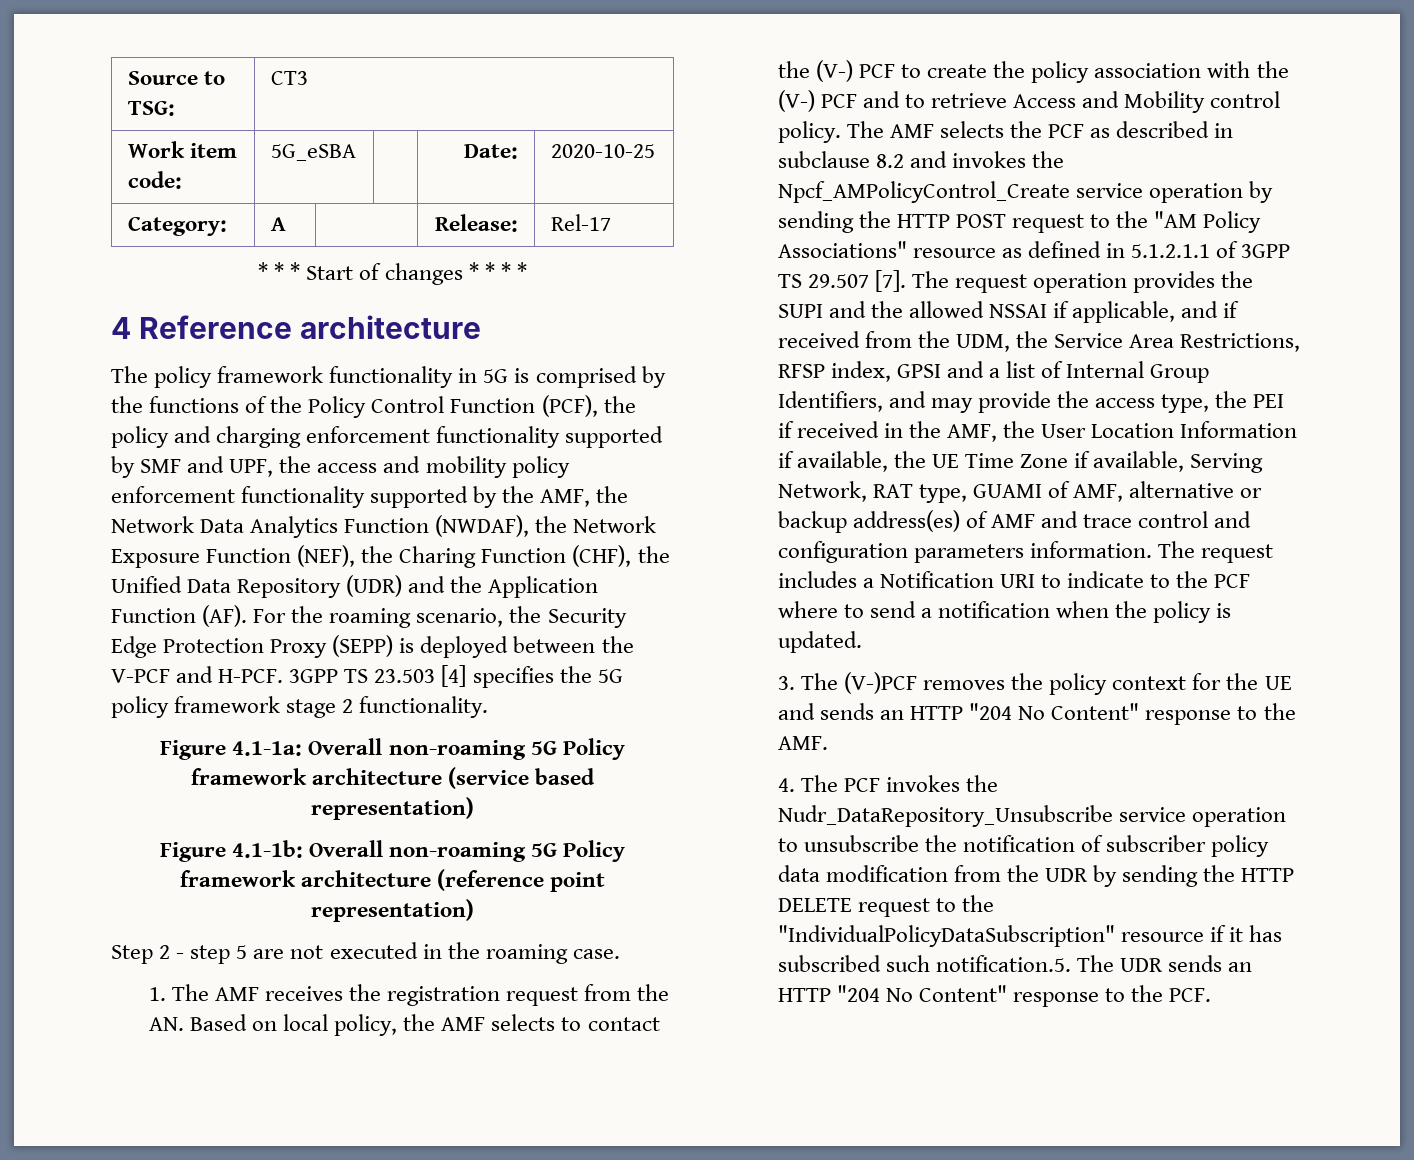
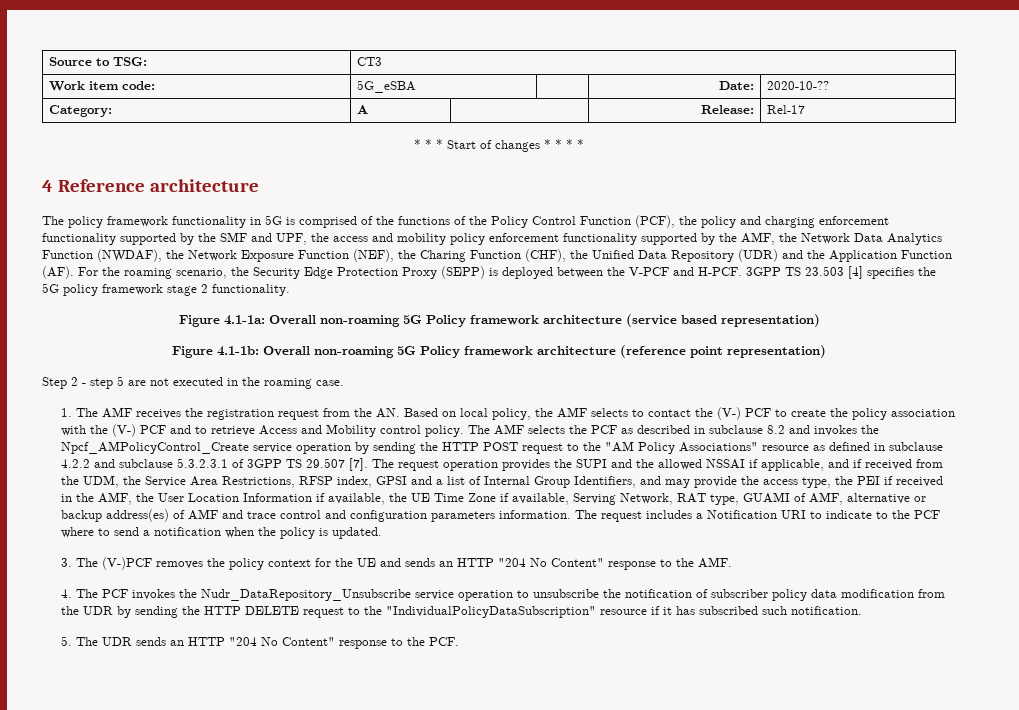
[550,144,655,158] 2020-10-25 -> [767,81,830,90] 2020-10-??
[641,366,666,388] by -> [361,216,373,225] of
(135, 467) none -> [198,233,216,242] the
[1131,244,1211,258] 5.1.2.1.1 -> [889,442,944,451] [61,458,229,468] subclause 4.2.2 and subclause 5.3.2.3.1
[936,955,1072,972] notification.5. -> [791,606,863,615] [61,636,73,646] notification. // 5.

